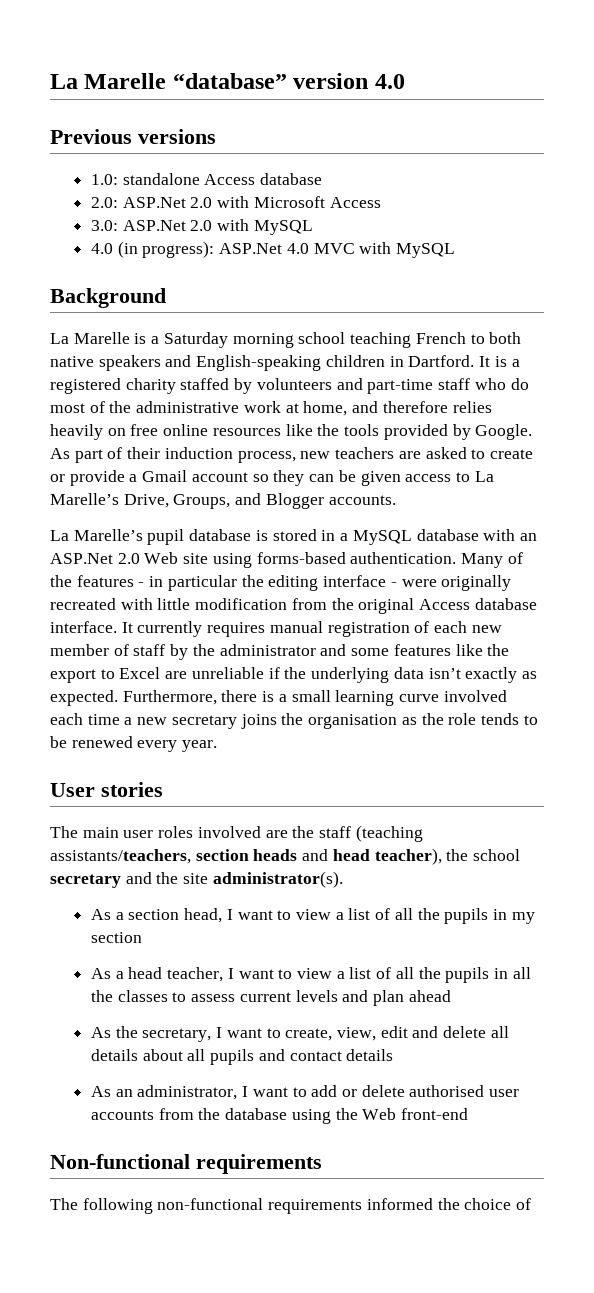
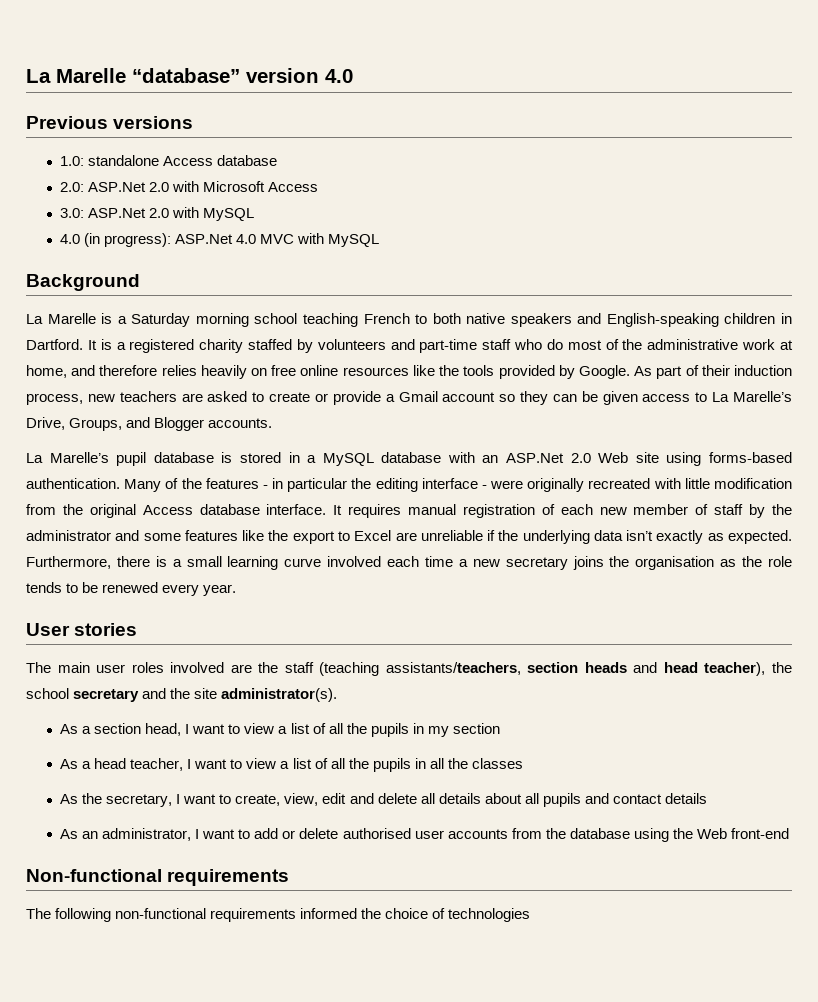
[137,621,203,637] currently -> (343, 510) none
[172,990,451,1006] to assess current levels and plan ahead -> (523, 763) none
(532, 1204) none -> [448,908,531,922] technologies

